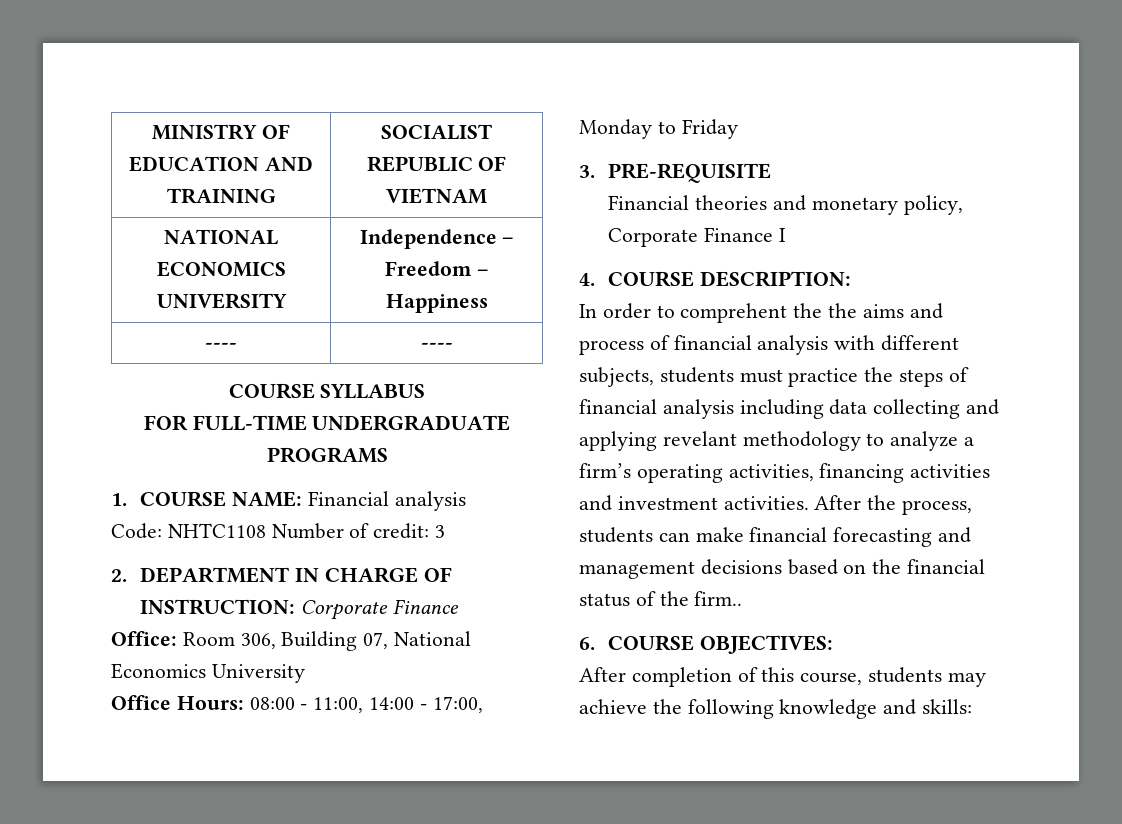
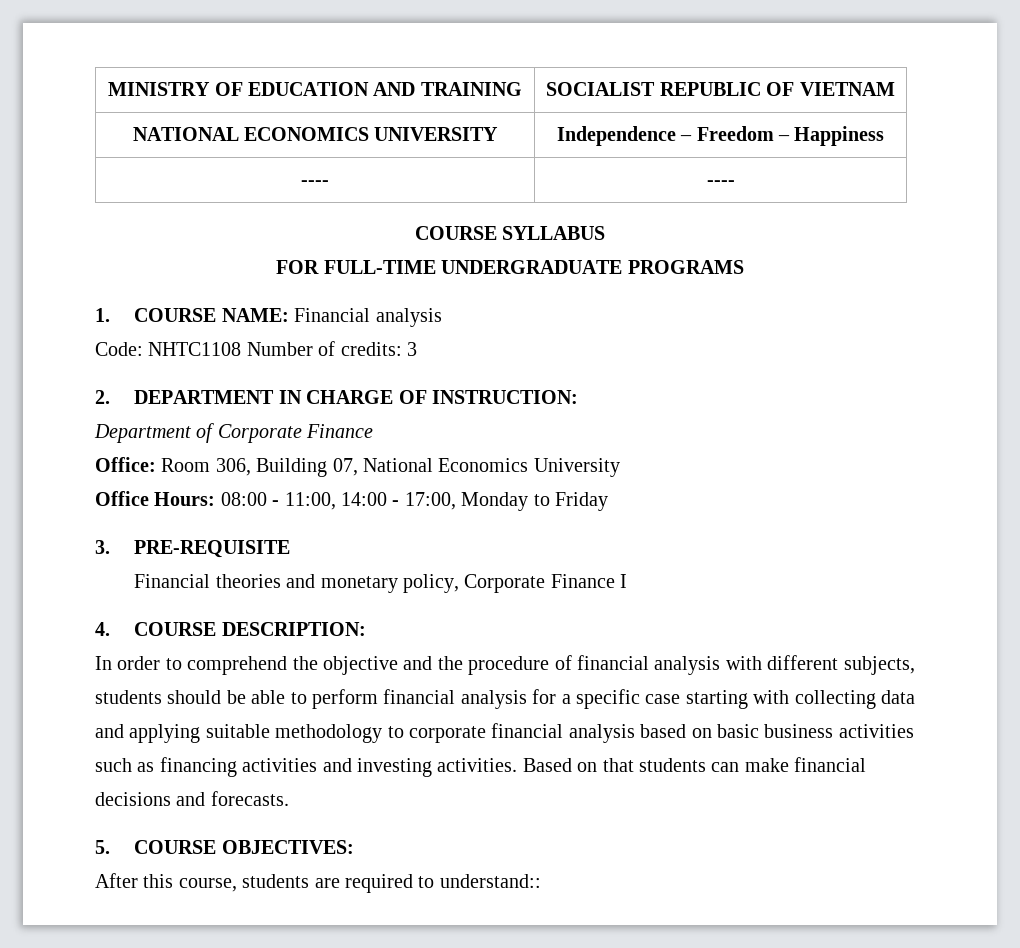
[373,523,430,539] credit: -> [340,342,402,356] credits:
(296, 607) none -> [94,423,215,443] // Department of
[680,303,943,323] [579,340,644,355] comprehent the the aims and process -> [187,656,550,675] comprehend the objective and the procedure
[739,367,969,387] [579,399,961,419] must practice the steps of financial analysis including data collecting -> [167,689,915,709] should be able to perform financial analysis for a specific case starting with collecting data
[662,431,737,446] revelant -> [205,724,270,738] suitable
[890,431,975,451] [579,463,991,483] [579,495,973,515] [579,527,972,547] [579,559,986,579] [579,591,743,607] [579,637,595,650] analyze a firm’s operating activities, financing activities and investment activities. After the process, students can make financial forecasting and management decisions based on the financial status of the firm.. // 6. -> [409,723,914,743] [95,757,867,777] [95,791,289,806] [95,840,110,854] corporate financial analysis based on basic business activities such as financing activities and investing activities. Based on that students can make financial decisions and forecasts. // 5.
[631,667,758,687] completion of -> (138, 880) none
[947,672,986,687] [579,699,973,719] may achieve the following knowledge and skills: -> [314,874,541,893] are required to understand::

